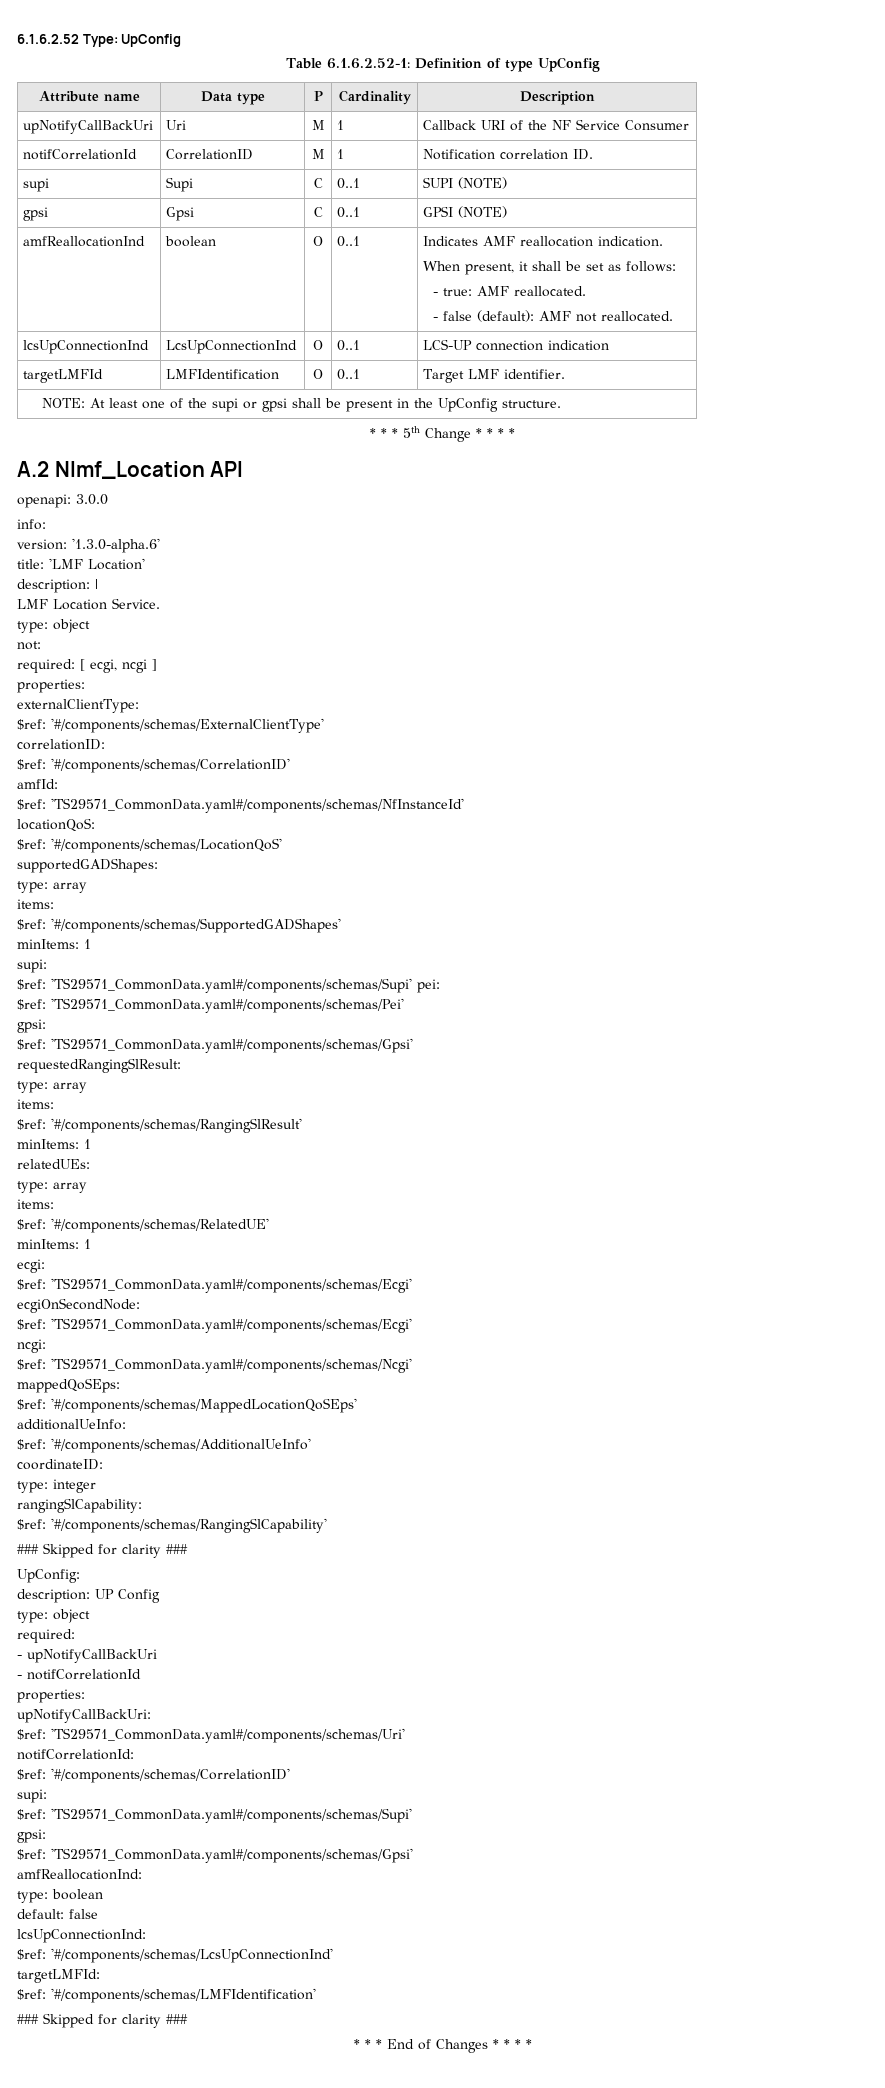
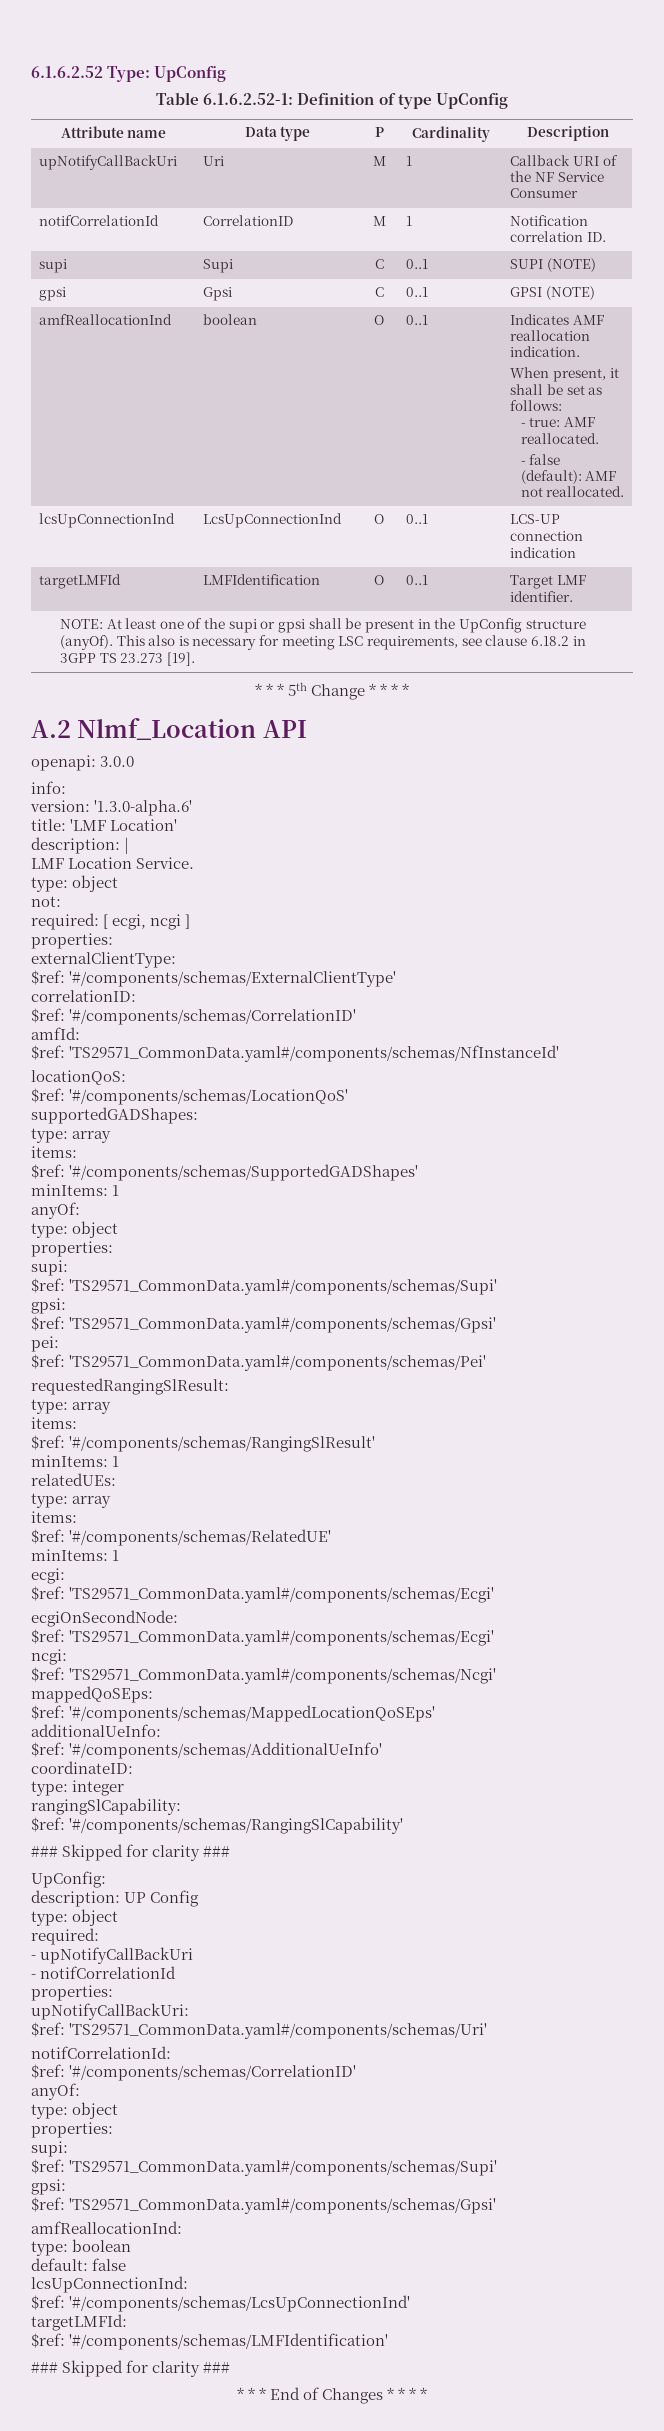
[502,400,562,408] structure. -> [525,619,586,629] [59,635,586,650] [59,652,195,666] structure (anyOf). This also is necessary for meeting LSC requirements, see clause 6.18.2 in 3GPP TS 23.273 [19].
[17,959,47,973] [17,978,440,993] [17,998,404,1013] [17,1019,46,1033] [17,1038,413,1053] // supi: // $ref: 'TS29571_CommonData.yaml#/components/schemas/Supi' pei: // $ref: 'TS29571_CommonData.yaml#/components/schemas/Pei' // gpsi: // $ref: 'TS29571_CommonData.yaml#/components/schemas/Gpsi' -> [31,1202,80,1219] [31,1221,119,1238] [31,1241,113,1257] [31,1260,68,1276] [31,1278,498,1295] [31,1298,66,1314] [31,1316,497,1333] [31,1336,59,1352] [31,1354,487,1371] // anyOf: // type: object // properties: // supi: // $ref: 'TS29571_CommonData.yaml#/components/schemas/Supi' // gpsi: // $ref: 'TS29571_CommonData.yaml#/components/schemas/Gpsi' // pei: // $ref: 'TS29571_CommonData.yaml#/components/schemas/Pei'
(290, 1775) none -> [31,2083,80,2100] [31,2102,119,2119] [31,2122,113,2138] // anyOf: // type: object // properties:

